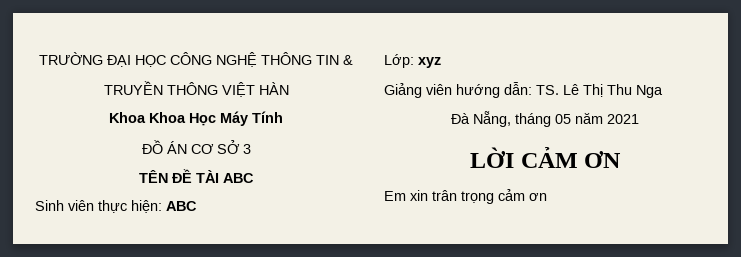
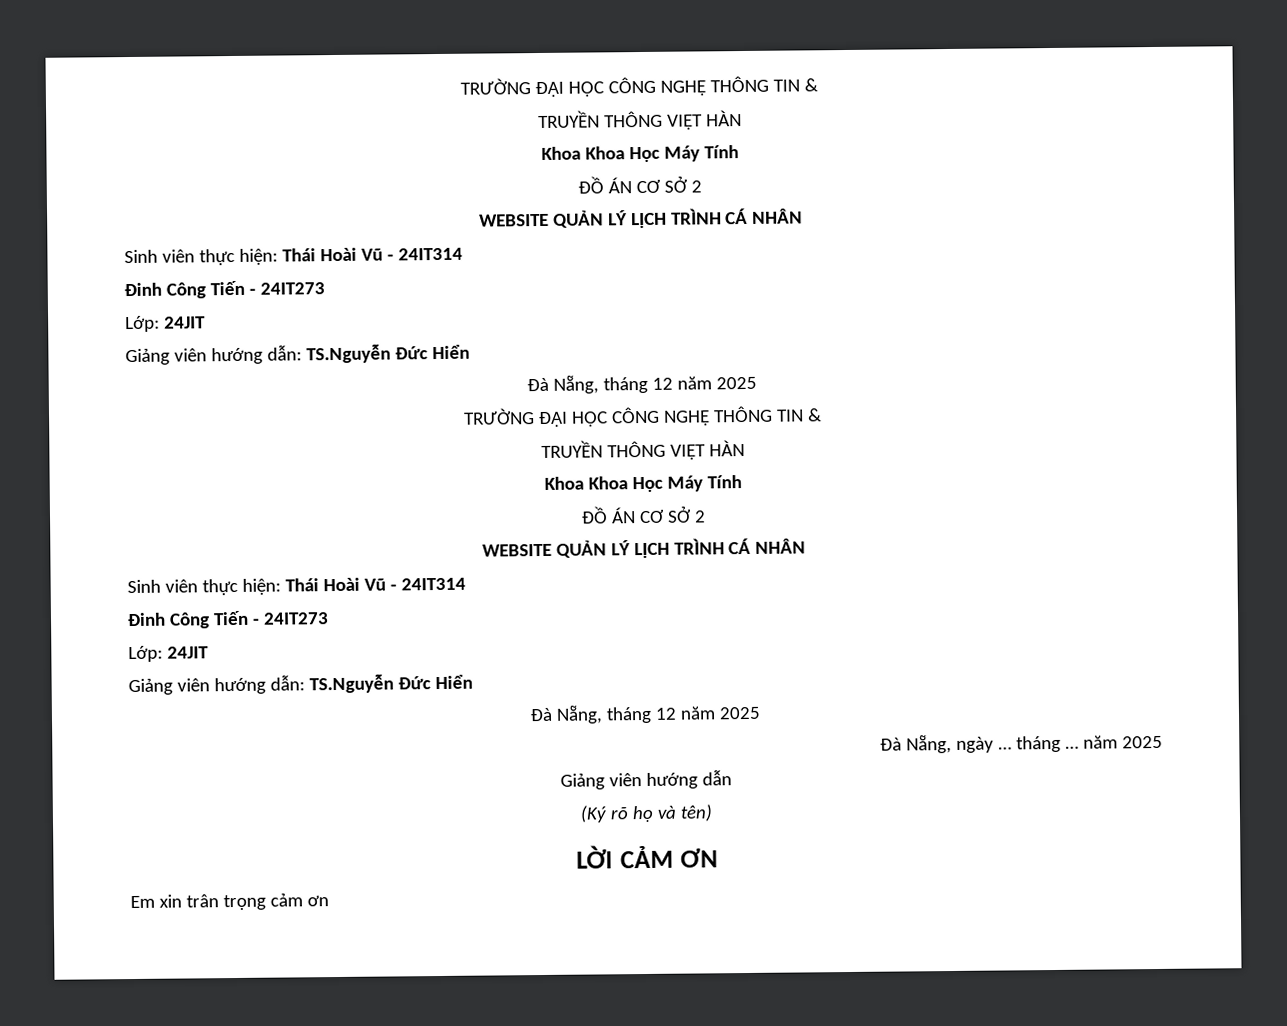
[242,144,251,154] [139,169,254,183] [35,200,197,213] [384,54,441,68] [384,82,663,98] [451,111,639,127] 3 // TÊN ĐỀ TÀI ABC // Sinh viên thực hiện: ABC // Lớp: xyz // Giảng viên hướng dẫn: TS. Lê Thị Thu Nga // Đà Nẵng, tháng 05 năm 2021 -> [690,180,702,193] [478,207,804,229] [124,247,463,266] [124,280,325,299] [125,315,206,333] [125,344,470,366] [527,374,757,394] [463,405,822,428] [541,440,745,460] [544,475,742,493] [581,505,706,524] [481,537,807,559] [127,577,466,596] [127,610,329,629] [128,645,209,663] [128,674,473,696] [530,704,761,724] [880,733,1163,754] [560,770,732,790] [580,804,713,823] 2 // WEBSITE QUẢN LÝ LỊCH TRÌNH CÁ NHÂN // Sinh viên thực hiện: Thái Hoài Vũ - 24IT314 // Đinh Công Tiến - 24IT273 // Lớp: 24JIT // Giảng viên hướng dẫn: TS.Nguyễn Đức Hiển // Đà Nẵng, tháng 12 năm 2025 // TRƯỜNG ĐẠI HỌC CÔNG NGHỆ THÔNG TIN & // TRUYỀN THÔNG VIỆT HÀN // Khoa Khoa Học Máy Tính // ĐỒ ÁN CƠ SỞ 2 // WEBSITE QUẢN LÝ LỊCH TRÌNH CÁ NHÂN // Sinh viên thực hiện: Thái Hoài Vũ - 24IT314 // Đinh Công Tiến - 24IT273 // Lớp: 24JIT // Giảng viên hướng dẫn: TS.Nguyễn Đức Hiển // Đà Nẵng, tháng 12 năm 2025 // Đà Nẵng, ngày … tháng … năm 2025 // Giảng viên hướng dẫn // (Ký rõ họ và tên)

